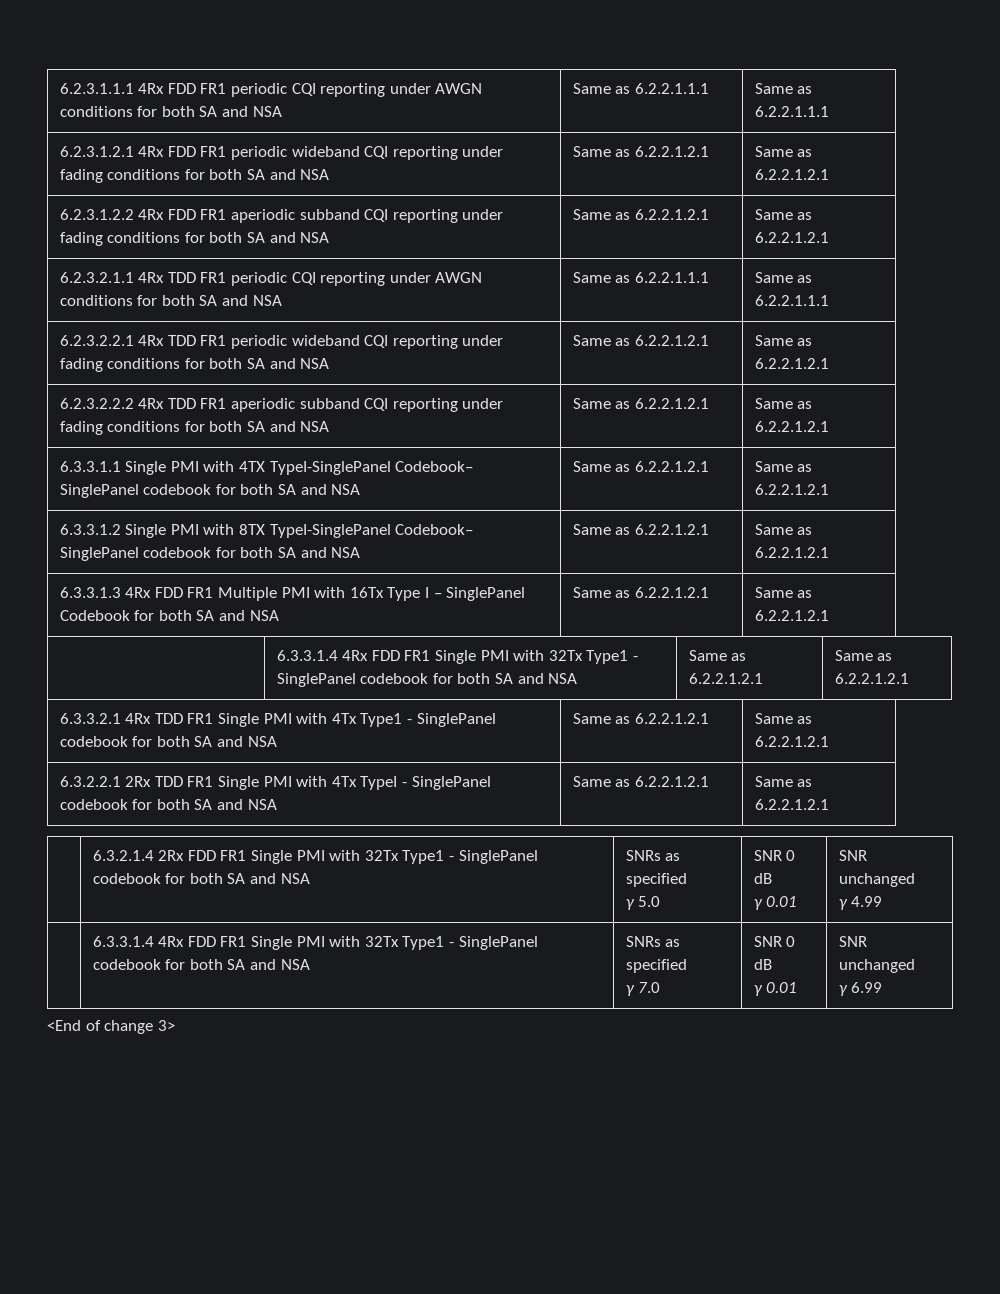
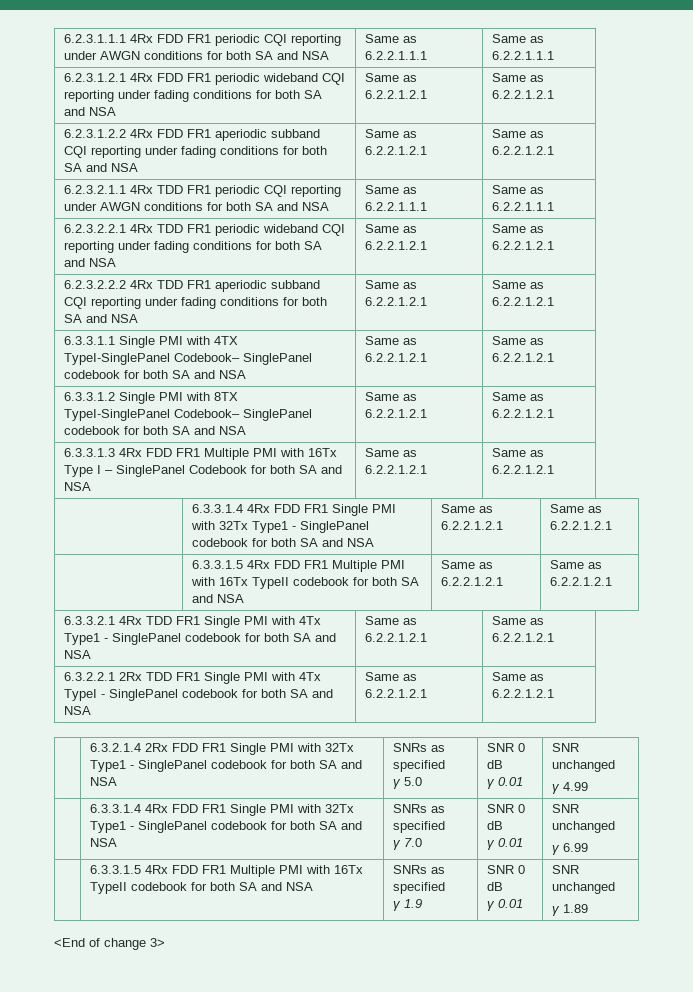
(909, 678) none -> [192,560,406,572] [191,577,420,589] [192,594,245,603] [441,560,494,569] [441,577,504,586] [550,560,603,569] [550,577,613,586] // | 6.3.3.1.5 4Rx FDD FR1 Multiple PMI with 16Tx TypeII codebook for both SA and NSA | Same as 6.2.2.1.2.1 | Same as 6.2.2.1.2.1
(883, 987) none -> [90,865,364,877] [90,882,314,894] [393,865,446,874] [393,882,446,894] [393,899,423,911] [487,865,526,874] [487,882,504,891] [487,899,524,911] [552,865,580,874] [552,882,616,894] [552,904,589,916] // | 6.3.3.1.5 4Rx FDD FR1 Multiple PMI with 16Tx TypeII codebook for both SA and NSA | SNRs as specified // γ 1.9 | SNR 0 dB // γ 0.01 | SNR unchanged // γ 1.89

